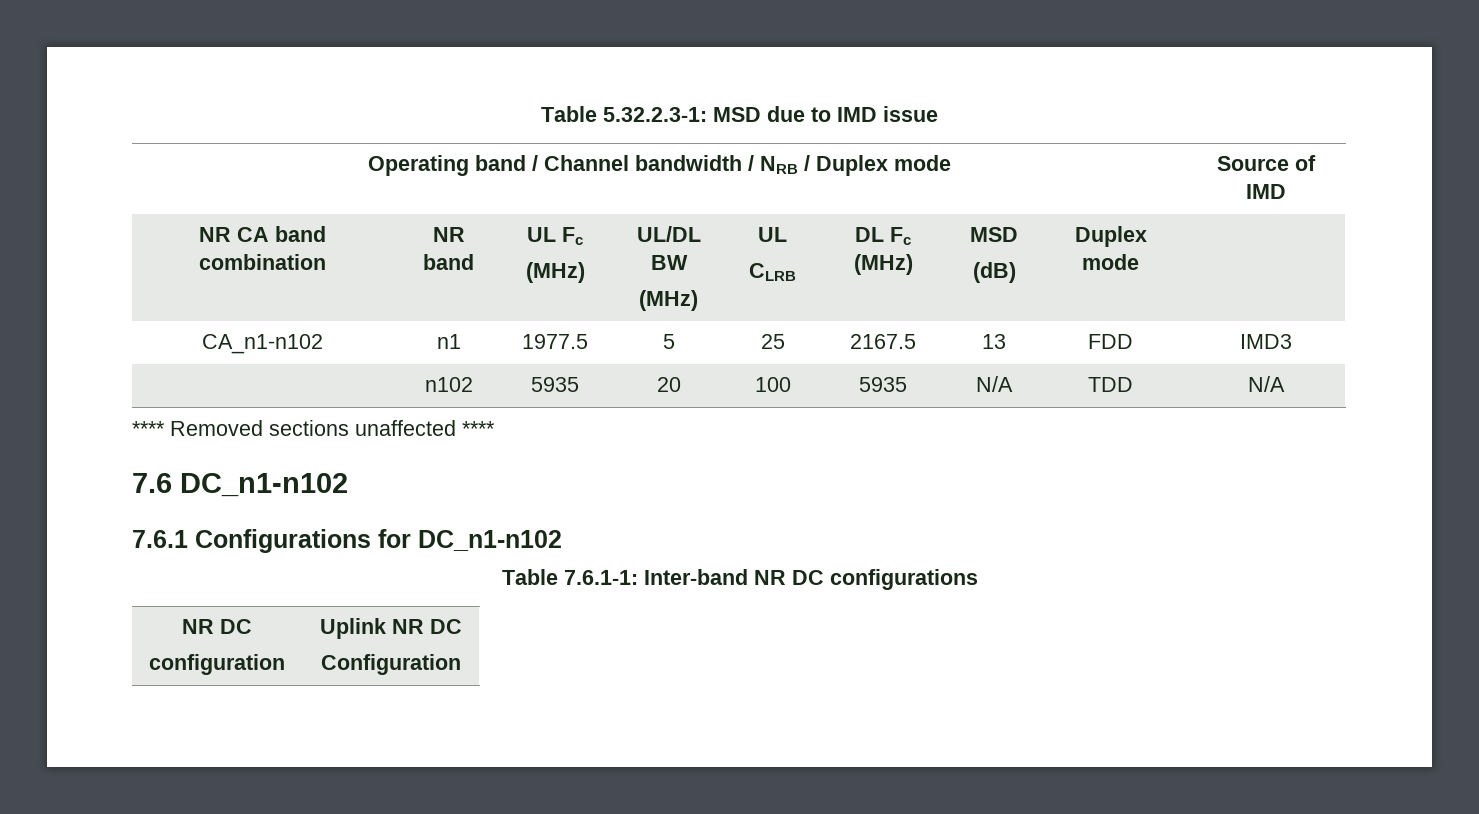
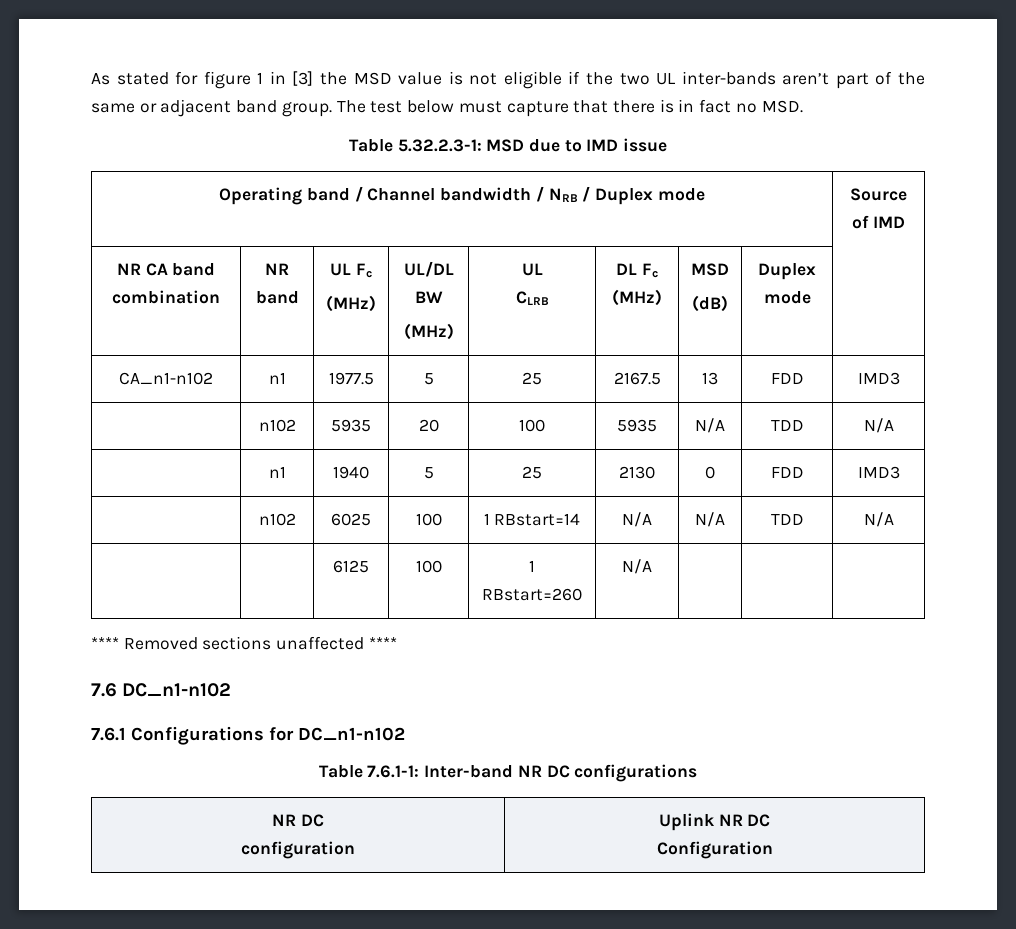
(541, 114) none -> [91,71,925,89] [91,99,803,117] As stated for figure 1 in [3] the MSD value is not eligible if the two UL inter-bands aren’t part of the same or adjacent band group. The test below must capture that there is in fact no MSD. //
(1285, 384) none -> [268,466,286,478] [333,466,369,479] [423,467,434,479] [522,466,542,479] [619,466,655,479] [705,466,715,479] [770,467,804,478] [857,466,900,479] [258,513,296,526] [331,513,371,526] [415,513,442,526] [483,513,581,526] [622,512,652,527] [695,512,725,527] [770,514,804,525] [863,512,894,527] [333,560,369,573] [415,560,442,573] [529,560,535,572] [482,588,582,601] [622,559,652,574] // | n1 | 1940 | 5 | 25 | 2130 | 0 | FDD | IMD3 // | n102 | 6025 | 100 | 1 RBstart=14 | N/A | N/A | TDD | N/A // | | 6125 | 100 | 1 RBstart=260 | N/A | | |

